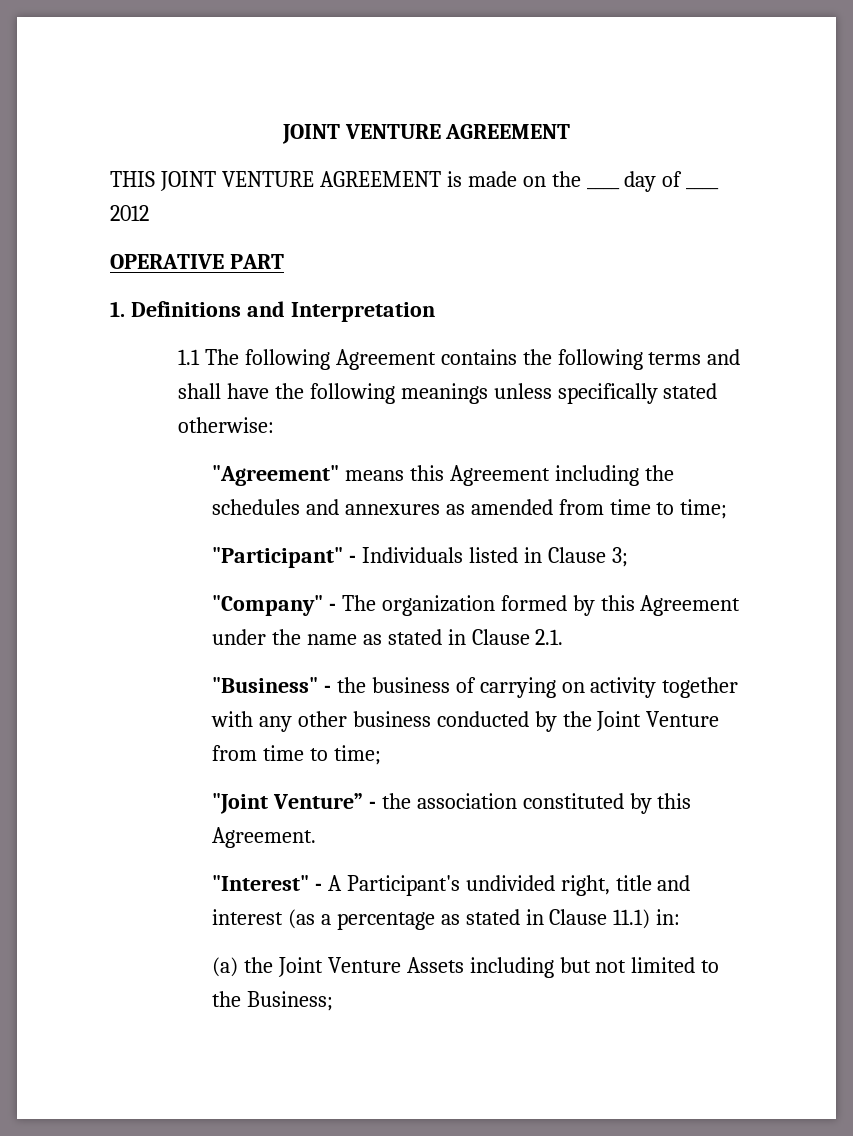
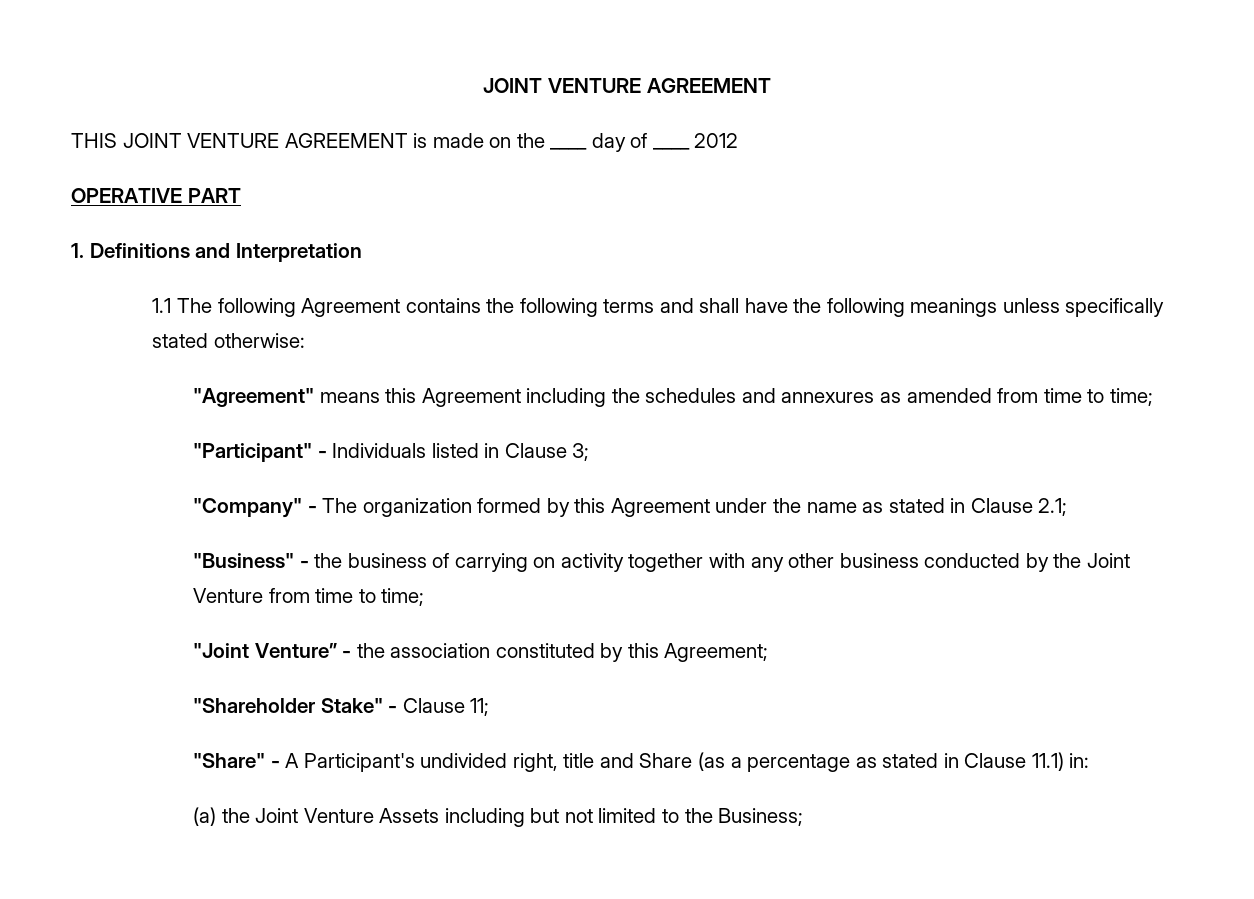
[535,629,564,645] 2.1. -> [1038,498,1068,516] 2.1;
[211,827,316,848] [211,875,309,891] Agreement. // "Interest" -> [664,643,769,662] [193,698,490,716] [193,753,266,768] Agreement; // "Shareholder Stake" - Clause 11; // "Share"
[211,909,283,925] interest -> [639,753,693,768] Share

